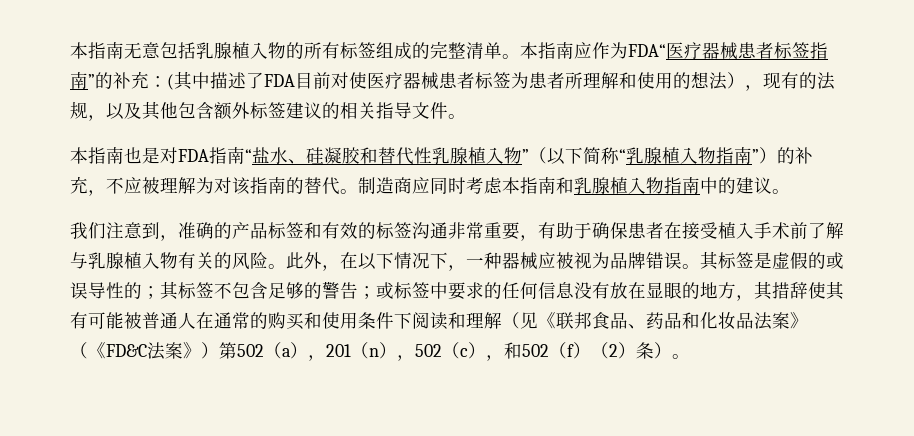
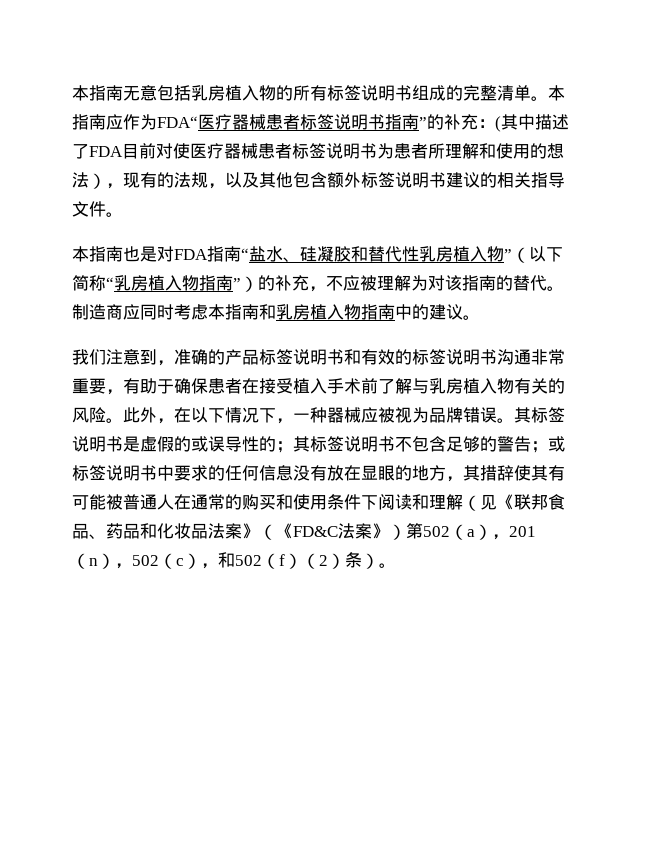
[214,42,232,59] 腺 -> [208,85,225,101] 房
(376, 50) none -> [361,85,412,101] 说明书
(810, 50) none -> [334,114,385,130] 说明书
(511, 80) none -> [326,143,377,159] 说明书
(286, 110) none -> [395,172,446,188] 说明书
[450,147,468,164] 腺 -> [436,246,453,262] 房
[644,147,662,164] 腺 -> [131,275,148,291] 房
[592,177,610,194] 腺 -> [293,304,310,320] 房
(304, 230) none -> [293,349,344,365] 说明书
(412, 230) none -> [446,349,497,365] 说明书
[106,252,124,269] 腺 -> [446,378,463,394] 房
(754, 260) none -> [72,436,123,452] 说明书
(214, 290) none -> [344,436,395,452] 说明书
(430, 290) none -> [106,465,157,481] 说明书

